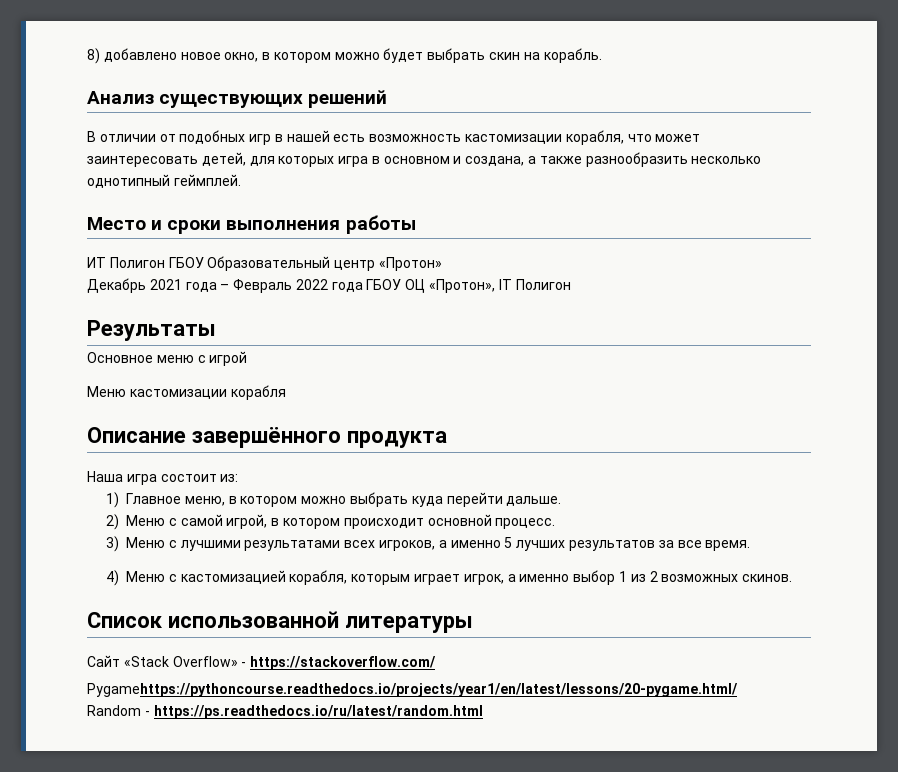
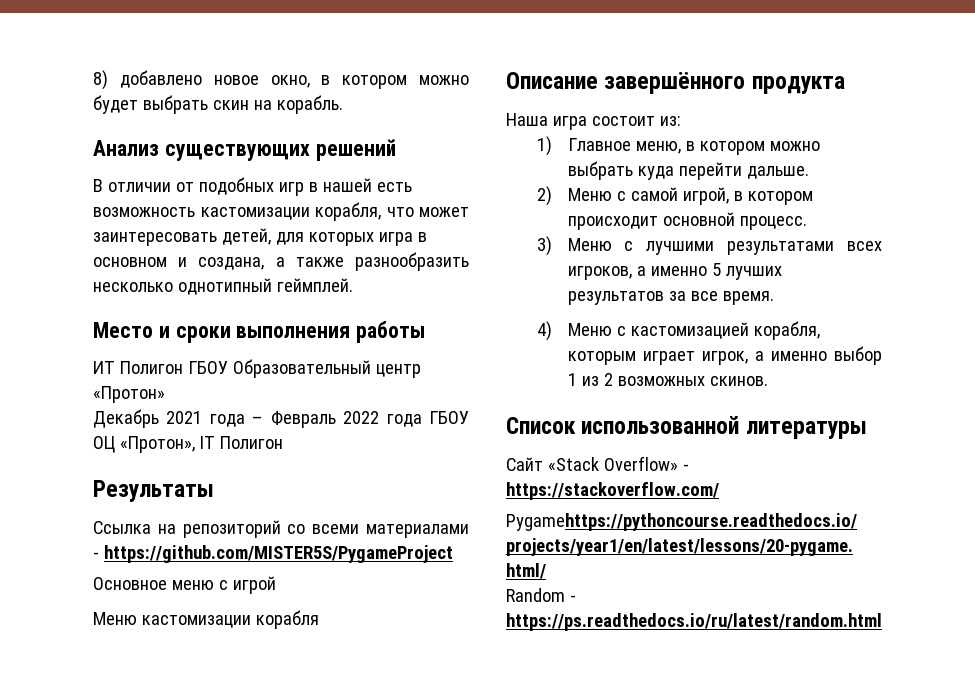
(216, 330) none -> [93,520,469,538] [93,545,453,563] // Ссылка на репозиторий со всеми материалами - https://github.com/MISTER5S/PygameProject

